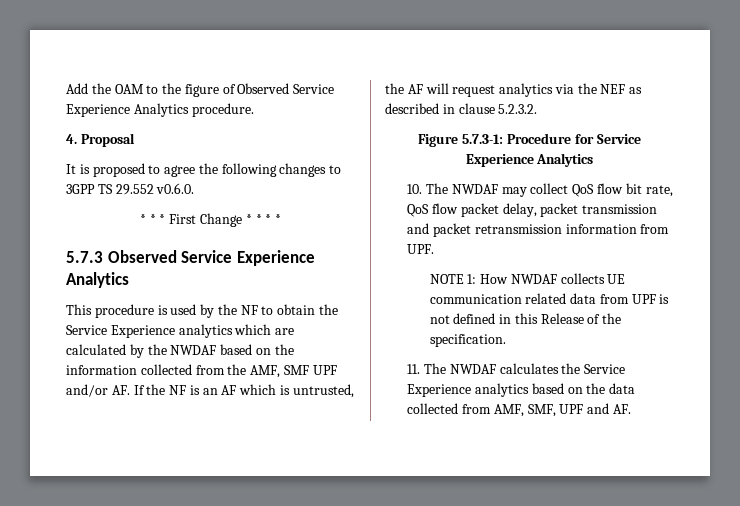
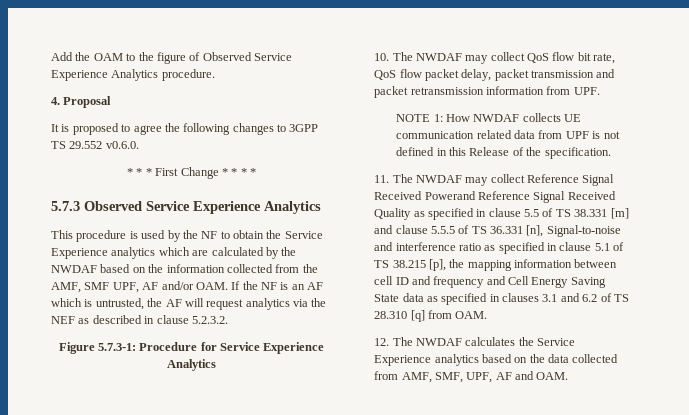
[312,365,337,375] [66,384,130,397] UPF and/or AF. -> [112,281,228,293] UPF, AF and/or OAM.
(496, 369) none -> [465,174,615,186] [374,191,616,203] [374,208,629,220] [374,225,621,237] [374,242,625,254] [374,259,618,271] [374,276,606,288] [374,293,629,305] [374,310,488,322] [374,337,462,346] may collect Reference Signal Received Powerand Reference Signal Received Quality as specified in clause 5.5 of TS 38.331 [m] and clause 5.5.5 of TS 36.331 [n], Signal-to-noise and interference ratio as specified in clause 5.1 of TS 38.215 [p], the mapping information between cell ID and frequency and Cell Energy Saving State data as specified in clauses 3.1 and 6.2 of TS 28.310 [q] from OAM. // 12. The NWDAF
[559,403,631,414] UPF and AF. -> [466,371,569,383] UPF, AF and OAM.

